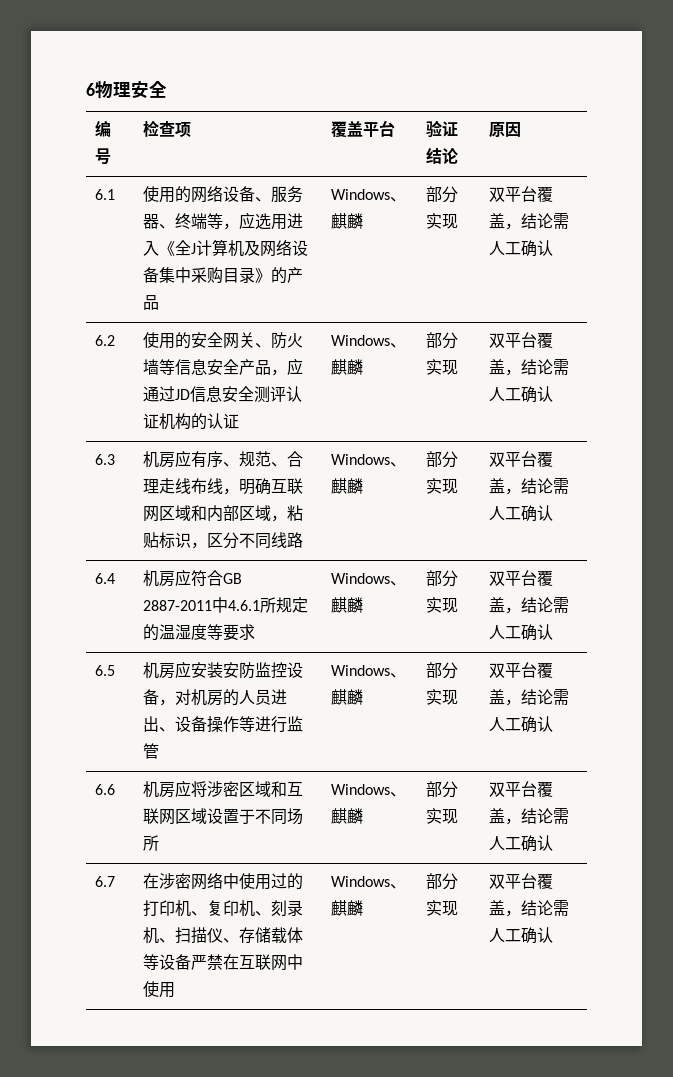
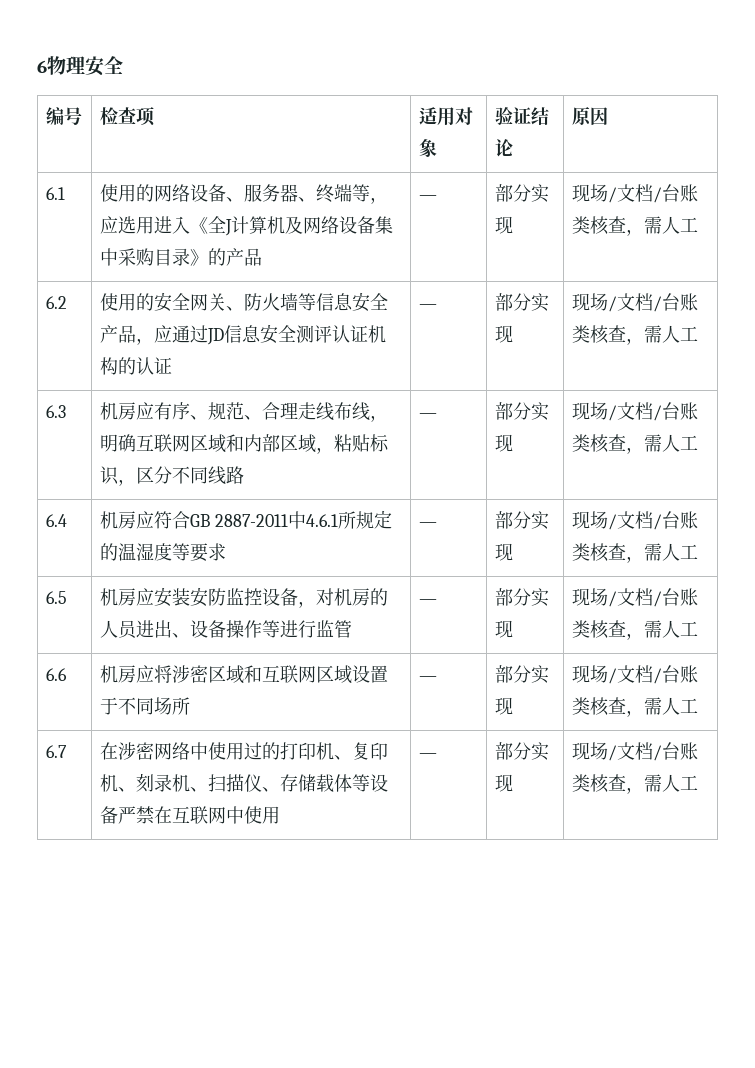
[330,120,395,137] 覆盖平台 -> [419,107,474,126] [419,139,438,157] 适用对象
[330,189,406,202] [330,213,363,229] [425,186,458,203] [425,213,458,229] [488,186,553,202] [488,213,569,230] [488,240,553,257] Windows、麒麟 | 部分实现 | 双平台覆盖，结论需人工确认 -> [419,195,438,200] [495,184,550,203] [495,216,514,234] [572,184,699,203] [572,216,699,236] — | 部分实现 | 现场/文档/台账类核查，需人工
[330,335,406,348] [330,359,363,375] [425,332,458,349] [425,359,458,375] [488,332,553,348] [488,359,569,376] [488,386,553,403] Windows、麒麟 | 部分实现 | 双平台覆盖，结论需人工确认 -> [419,304,438,309] [495,293,550,312] [495,325,514,343] [572,293,699,312] [572,325,699,345] — | 部分实现 | 现场/文档/台账类核查，需人工
[330,454,406,467] [330,478,363,494] [425,451,458,468] [425,478,458,494] [488,451,553,467] [488,478,569,495] [488,505,553,522] Windows、麒麟 | 部分实现 | 双平台覆盖，结论需人工确认 -> [419,413,438,418] [495,402,550,421] [495,434,514,452] [572,402,699,421] [572,434,699,454] — | 部分实现 | 现场/文档/台账类核查，需人工
[330,573,406,586] [330,597,363,613] [425,570,458,587] [425,597,458,613] [488,570,553,586] [488,597,569,614] [488,624,553,641] Windows、麒麟 | 部分实现 | 双平台覆盖，结论需人工确认 -> [419,522,438,527] [495,511,550,530] [495,543,514,561] [572,511,699,530] [572,543,699,563] — | 部分实现 | 现场/文档/台账类核查，需人工
[330,665,406,678] [330,689,363,705] [425,662,458,679] [425,689,458,705] [488,662,553,678] [488,689,569,706] [488,716,553,733] Windows、麒麟 | 部分实现 | 双平台覆盖，结论需人工确认 -> [419,599,438,604] [495,588,550,607] [495,620,514,638] [572,588,699,607] [572,620,699,640] — | 部分实现 | 现场/文档/台账类核查，需人工
[330,784,406,797] [330,808,363,824] [425,781,458,798] [425,808,458,824] [488,781,553,797] [488,808,569,825] [488,835,553,852] Windows、麒麟 | 部分实现 | 双平台覆盖，结论需人工确认 -> [419,676,438,681] [495,665,550,684] [495,697,514,715] [572,665,699,684] [572,697,699,717] — | 部分实现 | 现场/文档/台账类核查，需人工
[330,876,406,889] [330,900,363,916] [425,873,458,890] [425,900,458,916] [488,873,553,889] [488,900,569,917] [488,927,553,944] Windows、麒麟 | 部分实现 | 双平台覆盖，结论需人工确认 -> [419,753,438,758] [495,742,550,761] [495,774,514,792] [572,742,699,761] [572,774,699,794] — | 部分实现 | 现场/文档/台账类核查，需人工

